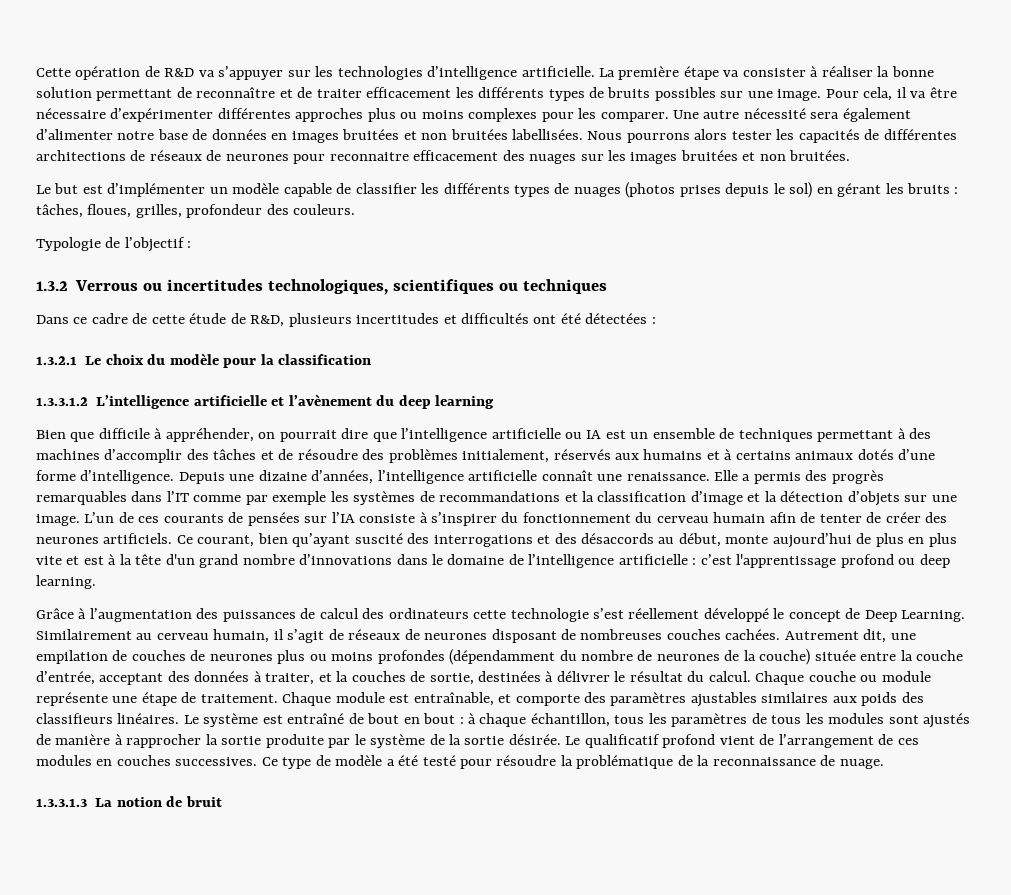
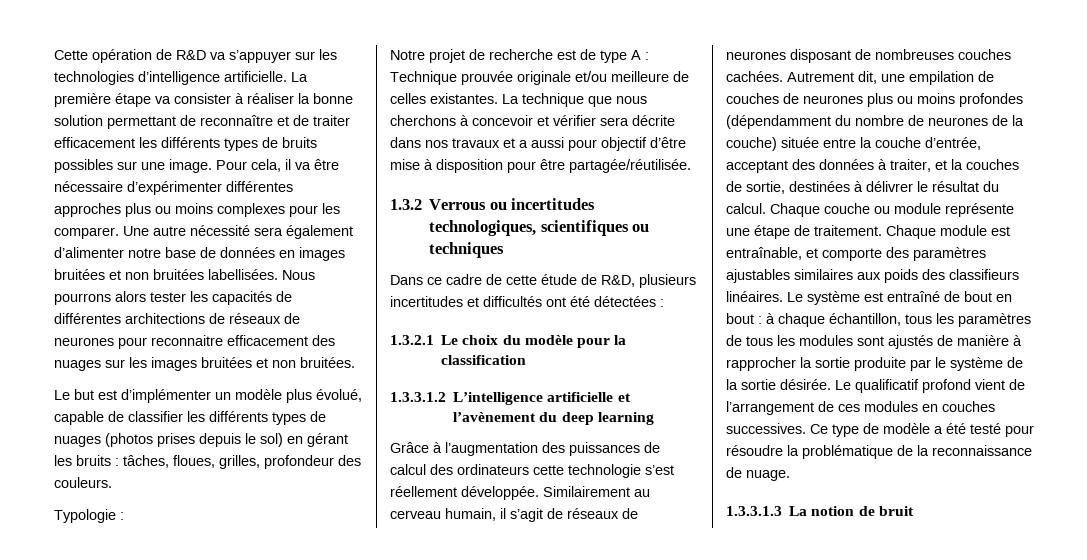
(280, 188) none -> [286,389,362,403] plus évolué,
[105,237,192,252] de l’objectif : -> [120,512,124,520] [390,49,649,63] [390,71,689,85] [390,93,647,107] [390,115,675,126] [390,137,686,151] [390,159,691,173] : // Notre projet de recherche est de type A : Technique prouvée originale et/ou meilleure de celles existantes. La technique que nous cherchons à concevoir et vérifier sera décrite dans nos travaux et a aussi pour objectif d’être mise à disposition pour être partagée/réutilisée.
[36,428,932,442] [36,449,936,463] [36,470,884,484] [36,491,957,506] [36,512,948,526] [36,533,957,548] [36,554,950,568] [36,575,96,589] // Bien que difficile à appréhender, on pourrait dire que l’intelligence artificielle ou IA est un ensemble de techniques permettant à des machines d’accomplir des tâches et de résoudre des problèmes initialement, réservés aux humains et à certains animaux dotés d’une forme d’intelligence. Depuis une dizaine d’années, l’intelligence artificielle connaît une renaissance. Elle a permis des progrès remarquables dans l’IT comme par exemple les systèmes de recommandations et la classification d’image et la détection d’objets sur une image. L’un de ces courants de pensées sur l’IA consiste à s’inspirer du fonctionnement du cerveau humain afin de tenter de créer des neurones artificiels. Ce courant, bien qu’ayant suscité des interrogations et des désaccords au début, monte aujourd’hui de plus en plus vite et est à la tête d'un grand nombre d’innovations dans le domaine de l’intelligence artificielle : c’est l'apprentissage profond ou deep learning. -> (654, 418) none
[703,608,966,622] développé le concept de Deep Learning. -> [461,486,539,500] développée.

